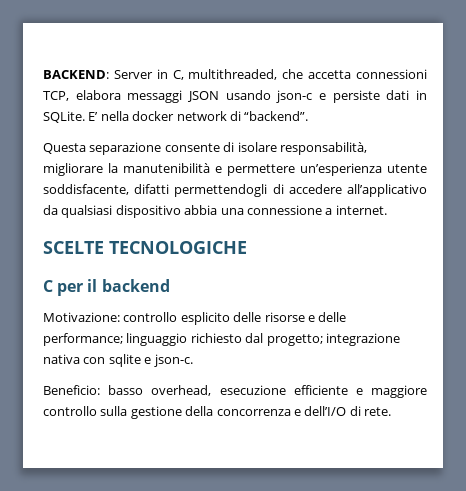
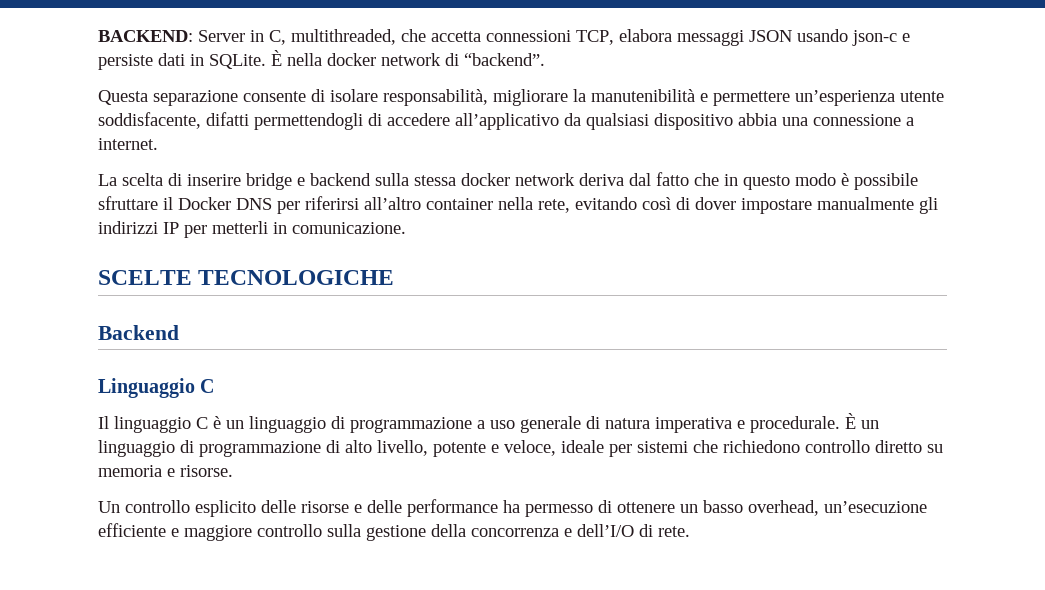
[88,112,99,121] E’ -> [271,50,282,66] È
(387, 210) none -> [98,172,918,190] [98,196,938,214] [98,221,406,238] // La scelta di inserire bridge e backend sulla stessa docker network deriva dal fatto che in questo modo è possibile sfruttare il Docker DNS per riferirsi all’altro container nella rete, evitando così di dover impostare manualmente gli indirizzi IP per metterli in comunicazione.
[43,279,170,296] [43,312,120,322] C per il backend // Motivazione: -> [98,325,179,340] [98,378,215,398] [98,413,879,433] [98,440,943,457] [98,465,233,477] [98,501,120,513] Backend // Linguaggio C // Il linguaggio C è un linguaggio di programmazione a uso generale di natura imperativa e procedurale. È un linguaggio di programmazione di alto livello, potente e veloce, ideale per sistemi che richiedono controllo diretto su memoria e risorse. // Un
[43,333,400,346] [43,354,193,367] [43,385,100,395] performance; linguaggio richiesto dal progetto; integrazione nativa con sqlite e json-c. // Beneficio: -> [407,499,698,517] performance ha permesso di ottenere un
[219,385,286,395] esecuzione -> [824,501,927,513] un’esecuzione

